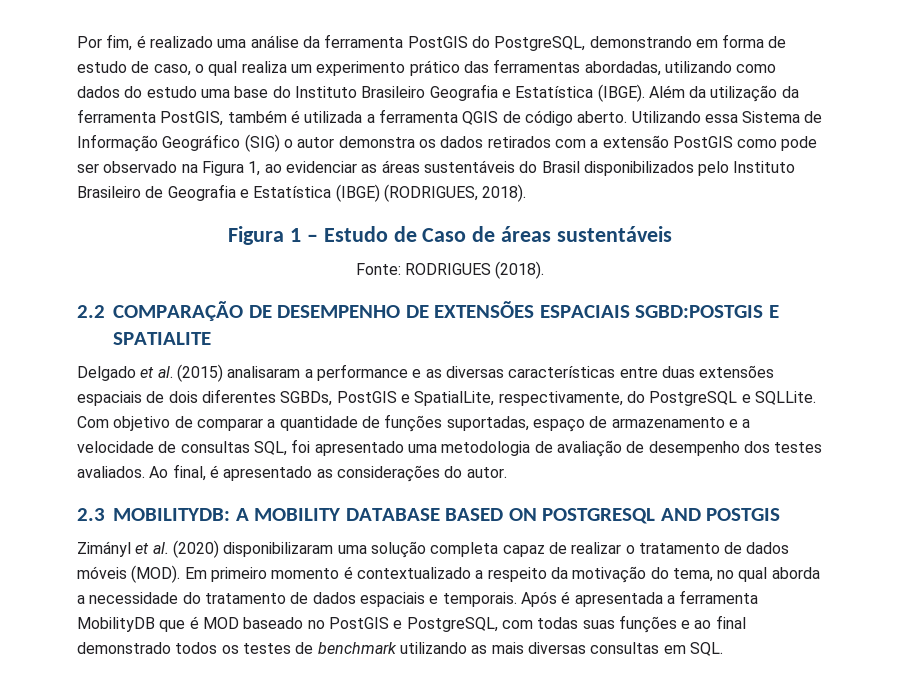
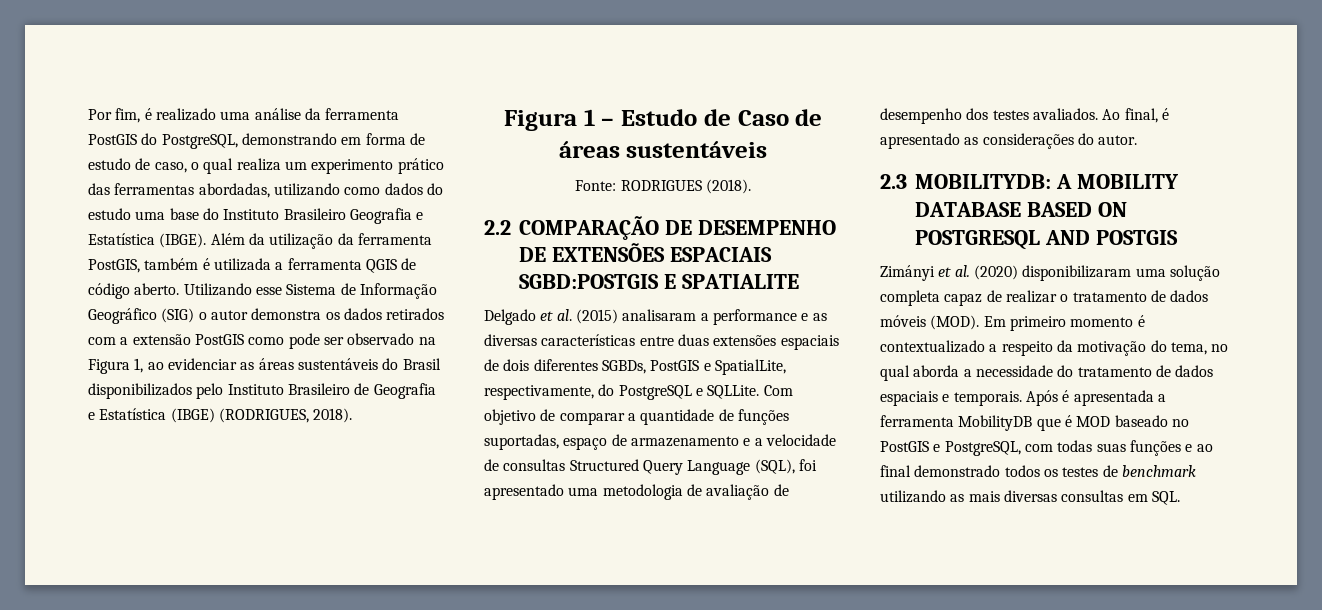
[704,114,738,123] essa -> [255,287,282,295] esse
[253,441,287,456] SQL, -> [569,459,795,475] Structured Query Language (SQL),
[77,541,131,557] Zimányl -> [880,265,935,281] Zimányi

